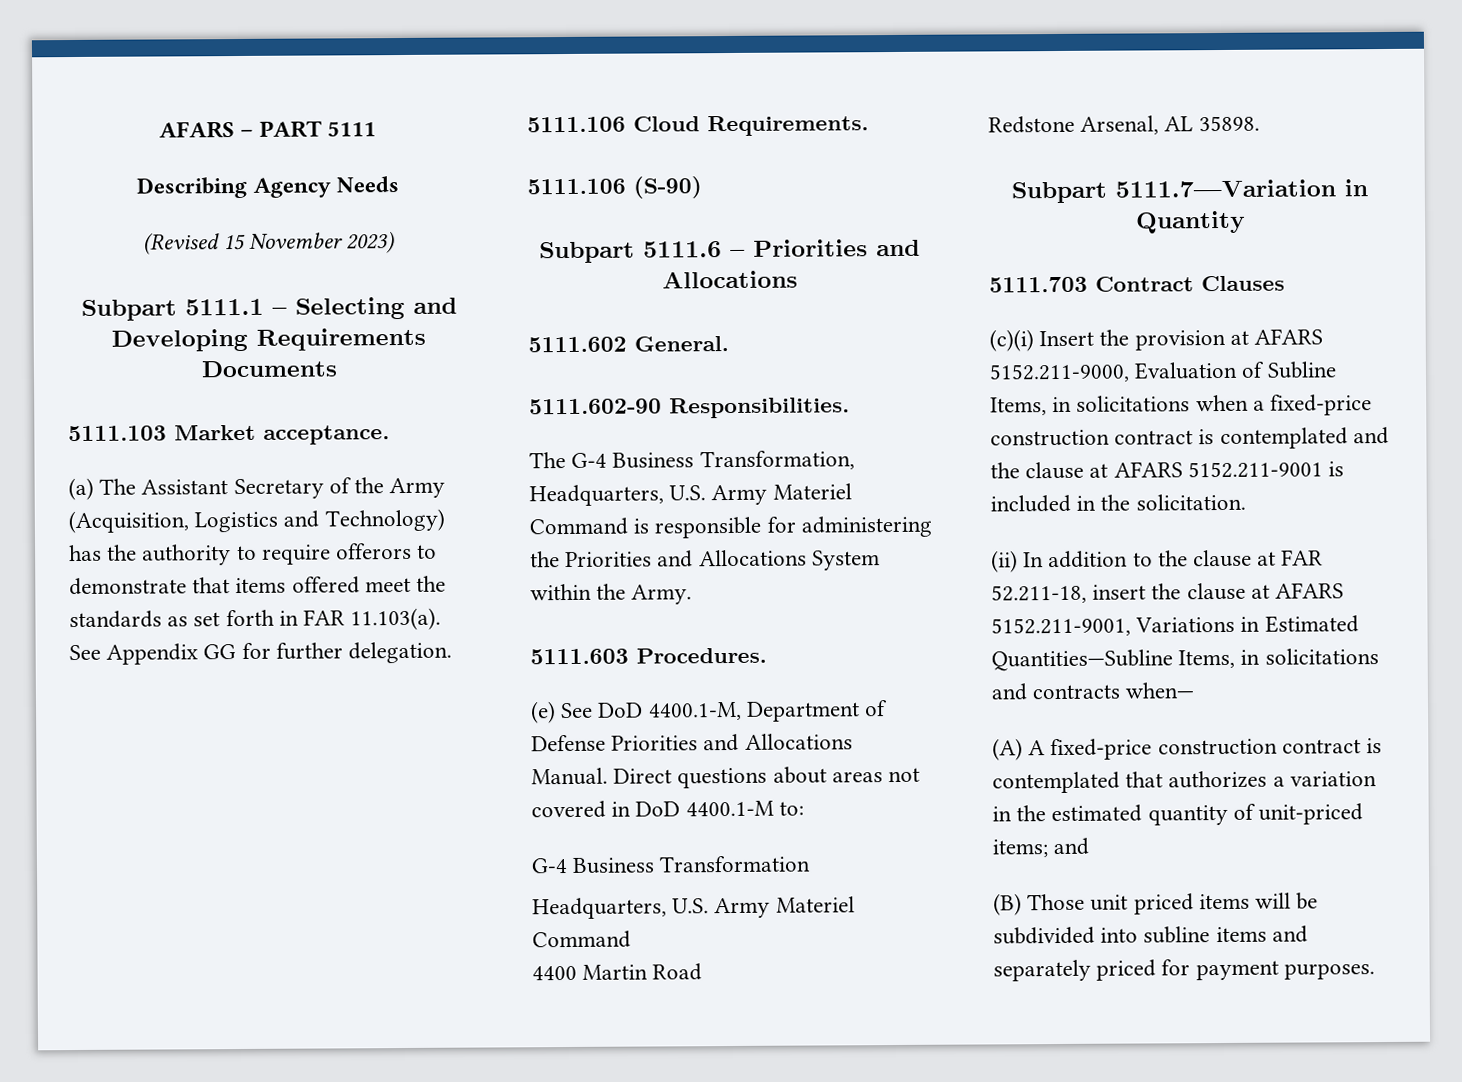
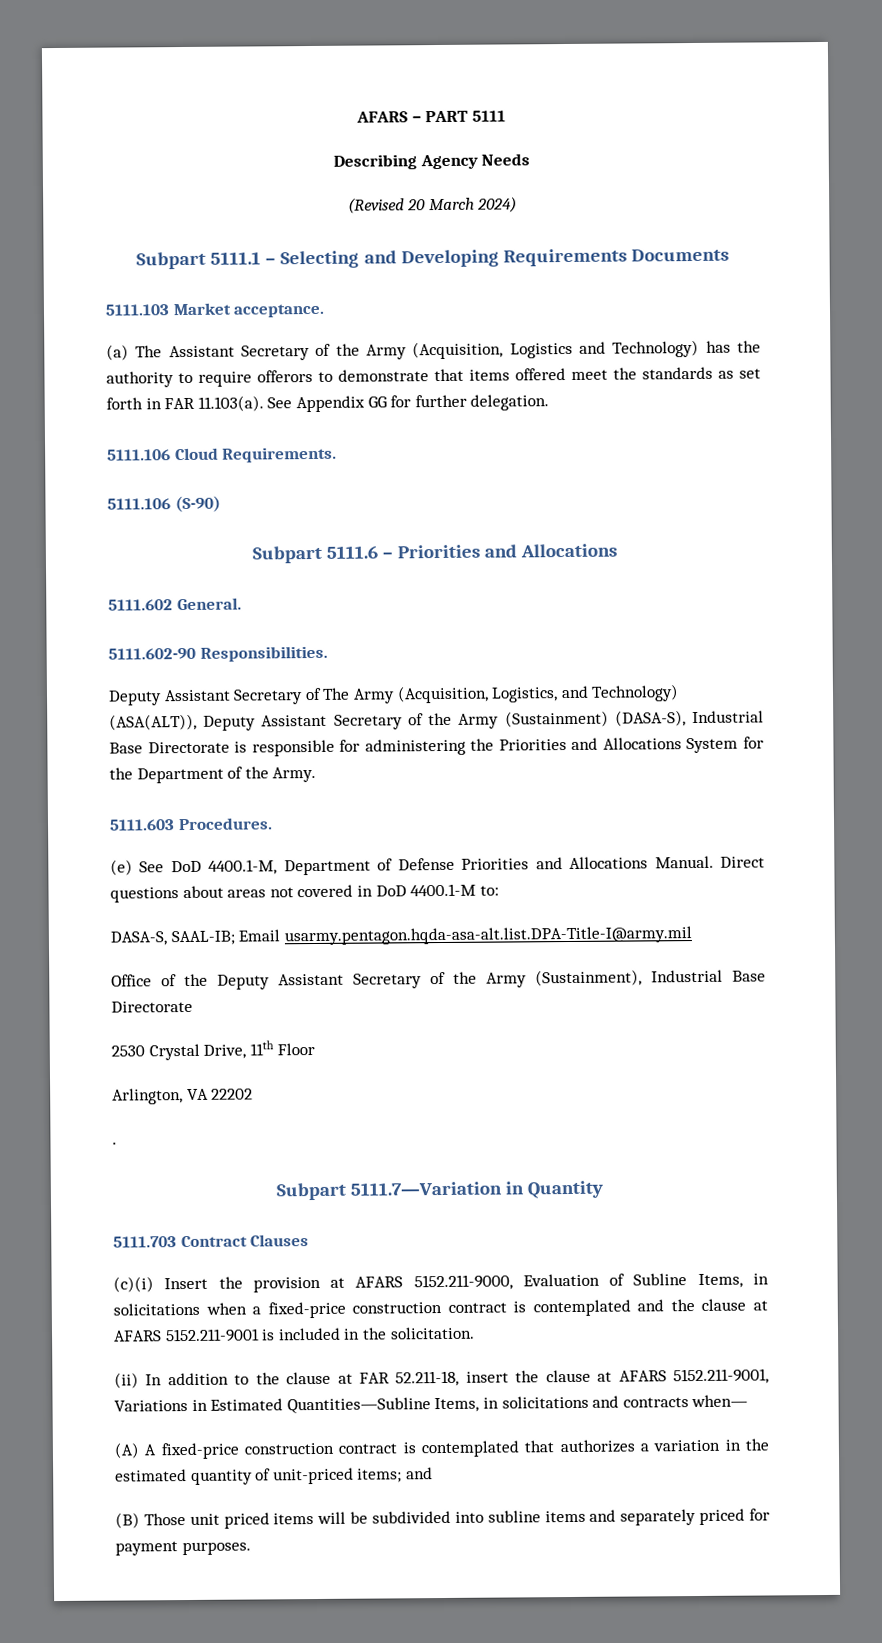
[222,231,396,254] 15 November 2023) -> [407,196,518,213] 20 March 2024)
[529,450,855,471] [529,483,852,507] [529,517,628,536] The G-4 Business Transformation, Headquarters, U.S. Army Materiel Command -> [108,684,680,706] [109,710,764,731] [109,741,230,754] Deputy Assistant Secretary of The Army (Acquisition, Logistics, and Technology) (ASA(ALT)), Deputy Assistant Secretary of the Army (Sustainment) (DASA-S), Industrial Base Directorate
[530,583,592,601] within -> [743,736,764,749] [109,766,244,784] for the Department of
[531,855,812,874] [532,896,855,920] [532,930,631,949] [532,963,703,981] [988,115,1260,135] G-4 Business Transformation // Headquarters, U.S. Army Materiel Command // 4400 Martin Road // Redstone Arsenal, AL 35898. -> [110,926,692,946] [111,969,766,990] [111,1000,193,1013] [111,1040,316,1061] [112,1088,254,1105] [112,1142,117,1145] DASA-S, SAAL-IB; Email usarmy.pentagon.hqda-asa-alt.list.DPA-Title-I@army.mil // Office of the Deputy Assistant Secretary of the Army (Sustainment), Industrial Base Directorate // 2530 Crystal Drive, 11th Floor // Arlington, VA 22202 // .

